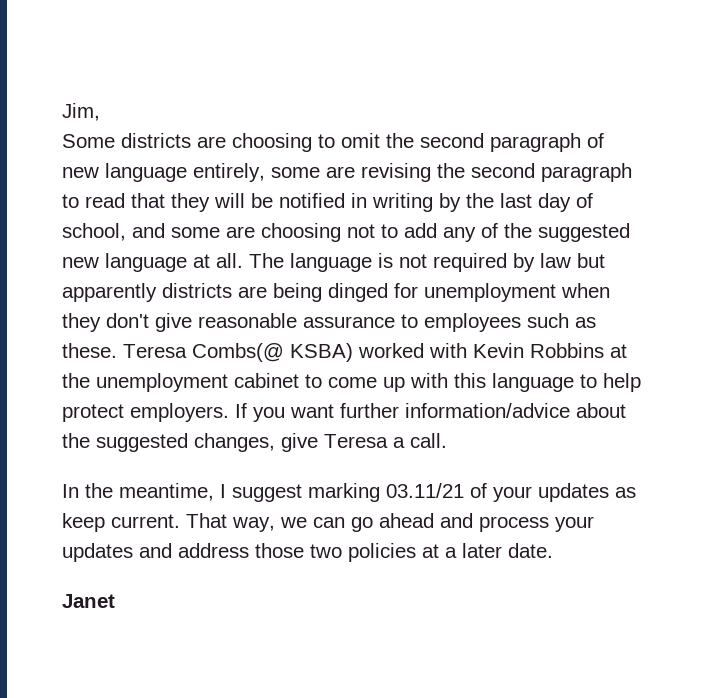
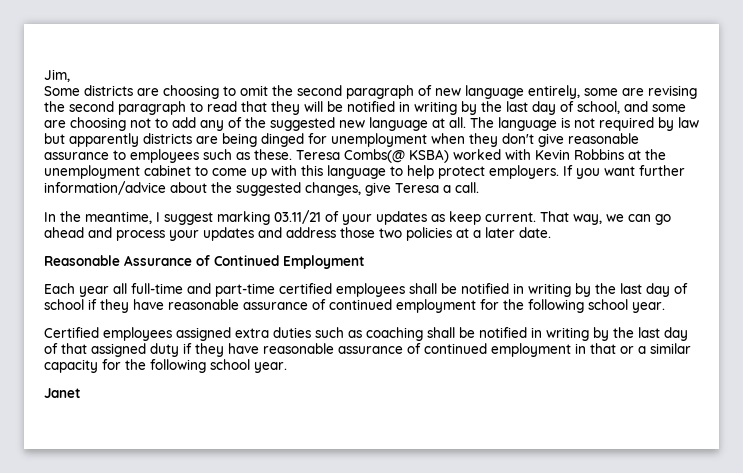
(553, 550) none -> [44,255,365,269] [44,283,688,297] [44,299,665,313] [44,327,688,341] [44,343,691,357] [44,359,287,373] // Reasonable Assurance of Continued Employment // Each year all full-time and part-time certified employees shall be notified in writing by the last day of school if they have reasonable assurance of continued employment for the following school year. // Certified employees assigned extra duties such as coaching shall be notified in writing by the last day of that assigned duty if they have reasonable assurance of continued employment in that or a similar capacity for the following school year.

